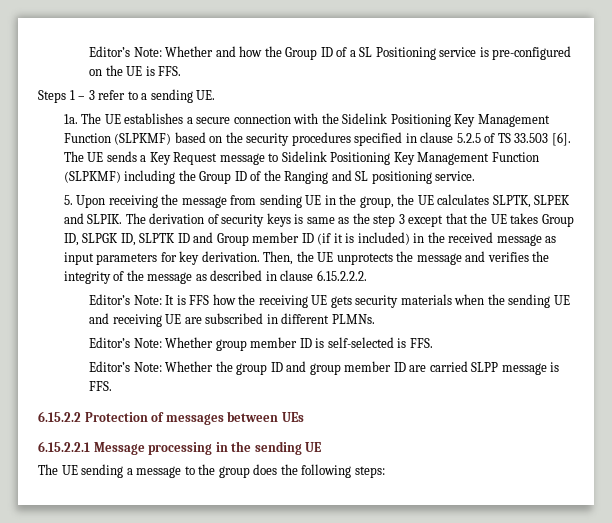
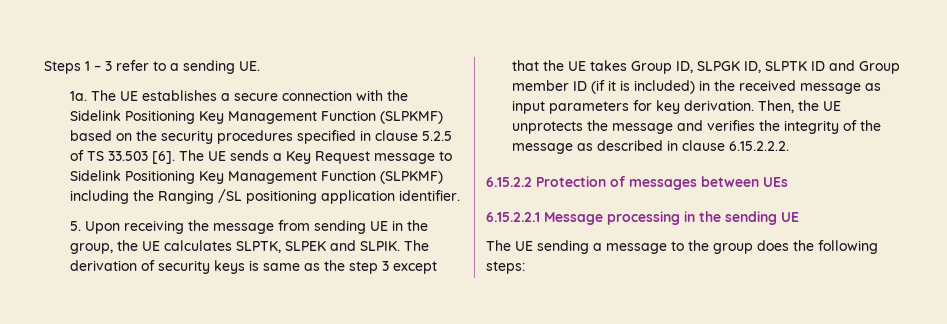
[89,46,572,60] [89,65,182,76] Editor’s Note: Whether and how the Group ID of a SL Positioning service is pre-configured on the UE is FFS. // -> (44, 67) none
[199,170,476,184] Group ID of the Ranging and SL positioning service. -> [157,189,460,204] Ranging /SL positioning application identifier.
[89,294,570,308] [89,313,375,327] [89,337,433,351] [89,361,560,375] [89,381,113,391] // Editor’s Note: It is FFS how the receiving UE gets security materials when the sending UE and receiving UE are subscribed in different PLMNs. // Editor’s Note: Whether group member ID is self-selected is FFS. // Editor’s Note: Whether the group ID and group member ID are carried SLPP message is FFS. -> (789, 146) none

